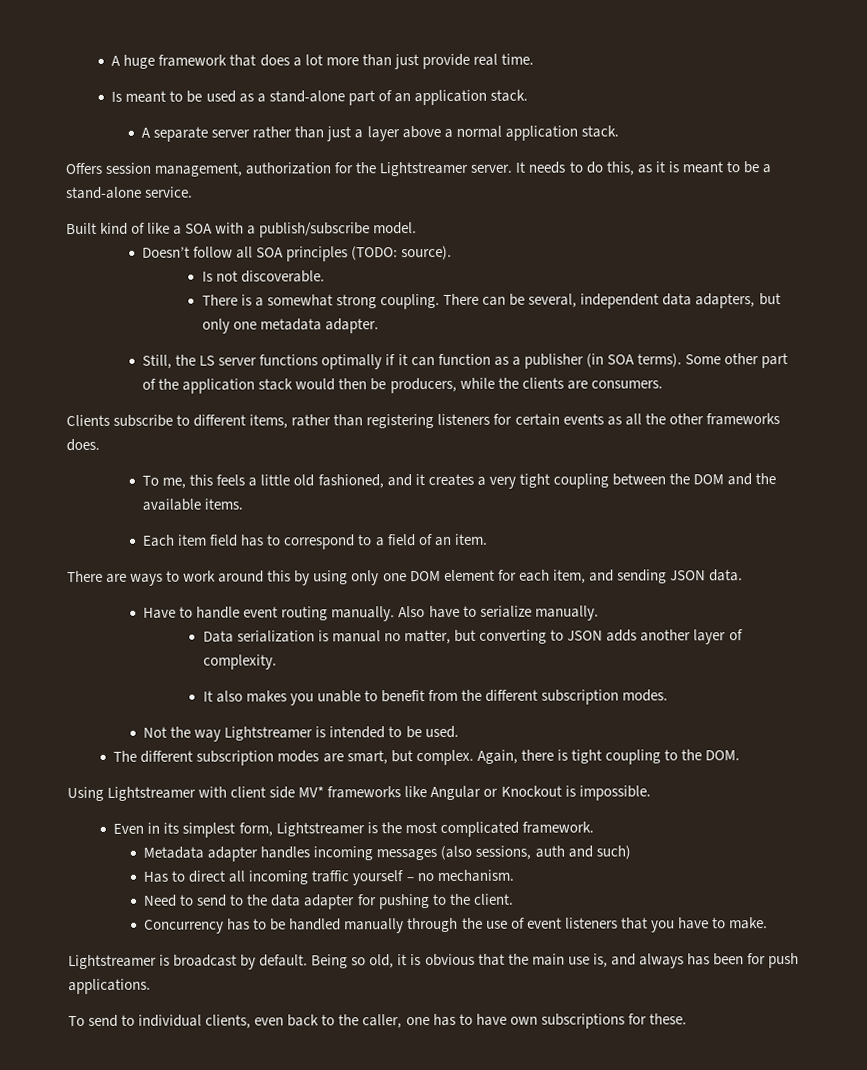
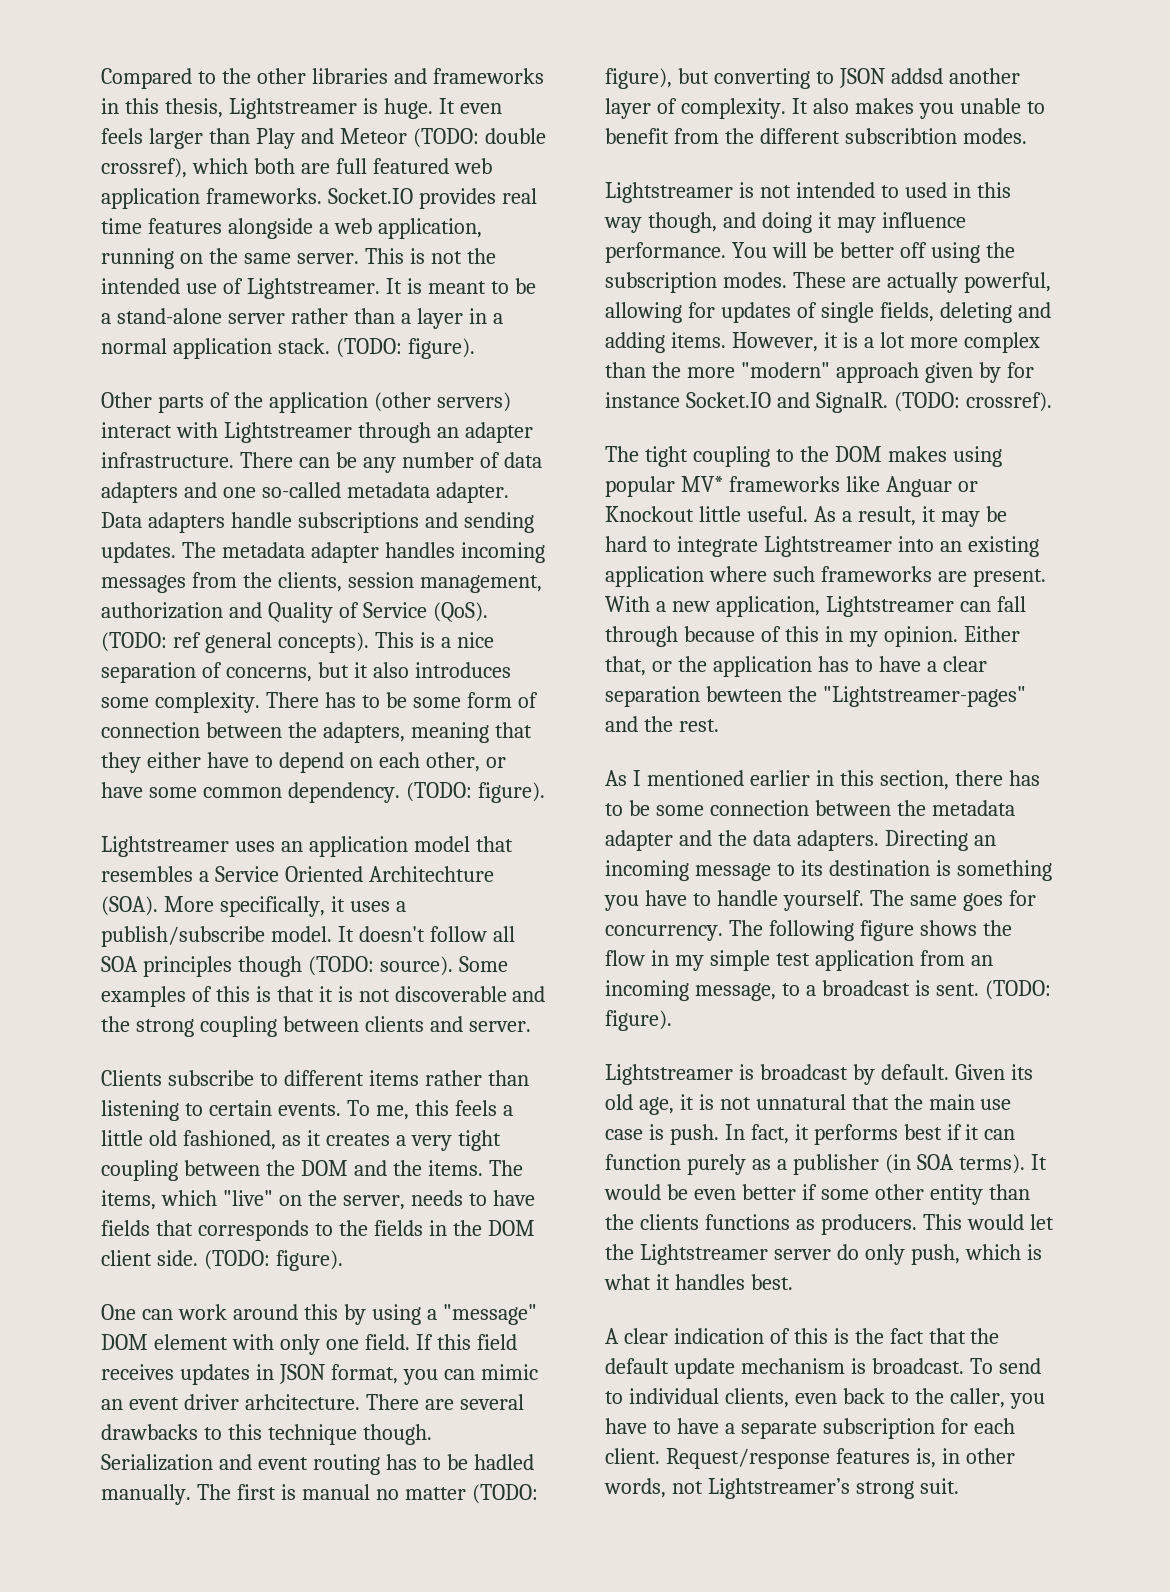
[111,53,534,70] [111,89,528,106] [141,125,619,142] [65,161,665,177] A huge framework that does a lot more than just provide real time. // Is meant to be used as a stand-alone part of an application stack. // A separate server rather than just a layer above a normal application stack. // Offers session management, authorization for the Lightstreamer server. It needs to do this, as it -> [101,68,544,89] [101,98,502,119] [101,128,546,149] [101,158,492,178] [101,188,537,209] [101,218,482,239] [101,248,496,269] [101,278,402,299] Compared to the other libraries and frameworks in this thesis, Lightstreamer is huge. It even feels larger than Play and Meteor (TODO: double crossref), which both are full featured web application frameworks. Socket.IO provides real time features alongside a web application, running on the same server. This is not the intended use of Lightstreamer. It
[145,186,194,198] [66,222,245,235] service. // Built kind of like a SOA with -> [227,308,503,329] [101,338,475,359] [101,392,511,413] [101,422,533,443] [101,452,542,473] [101,482,509,503] [101,512,534,533] [101,542,545,563] [101,572,542,593] [101,602,488,623] [101,632,494,653] [101,662,511,683] [101,692,538,713] [101,722,532,743] [101,752,506,773] [101,782,545,803] [101,836,513,857] [101,866,494,882] [101,896,390,917] server rather than a layer in a normal application stack. (TODO: figure). // Other parts of the application (other servers) interact with Lightstreamer through an adapter infrastructure. There can be any number of data adapters and one so-called metadata adapter. Data adapters handle subscriptions and sending updates. The metadata adapter handles incoming messages from the clients, session management, authorization and Quality of Service (QoS). (TODO: ref general concepts). This is a nice separation of concerns, but it also introduces some complexity. There has to be some form of connection between the adapters, meaning that they either have to depend on each other, or have some common dependency. (TODO: figure). // Lightstreamer uses an application model that resembles a Service Oriented Architechture (SOA). More specifically, it uses
[142,246,191,258] // Doesn’t -> [337,926,425,942] It doesn't
(349, 254) none -> [237,956,302,977] though
[201,270,325,283] [201,293,781,310] [201,318,380,334] [142,353,789,370] [142,377,663,394] // Is not discoverable. // There is a somewhat strong coupling. There can be several, independent data adapters, but only one metadata adapter. // Still, the LS server functions optimally if it can function as a publisher (in SOA terms). Some other part of the application stack would then be producers, while the clients are consumers. -> [458,956,508,972] [101,986,546,1007] [101,1016,531,1037] Some examples of this is that it is not discoverable and the strong coupling between clients and server.
[249,413,780,429] [66,438,100,452] items, rather than registering listeners for certain events as all the other frameworks does. // -> [368,1070,529,1086] [101,1100,341,1121] items rather than listening to certain events.
[386,474,412,487] and -> [281,1135,301,1146] as
[142,498,244,511] [142,533,488,550] [67,570,181,586] available items. // Each item field has to correspond to a field of an item. // There are ways to -> [427,1160,523,1176] [101,1190,535,1210] [101,1220,535,1241] [101,1250,343,1271] [101,1304,173,1320] items. The items, which "live" on the server, needs to have fields that corresponds to the fields in the DOM client side. (TODO: figure). // One can
[351,569,743,586] [143,605,599,622] [202,629,452,645] only one DOM element for each item, and sending JSON data. // Have to handle event routing manually. Also have to serialize manually. // Data serialization is manual no matter, -> [426,1304,537,1325] [101,1334,517,1355] [101,1364,538,1385] [101,1394,524,1410] [101,1424,432,1445] [101,1454,534,1475] [101,1484,538,1505] [605,68,672,89] a "message" DOM element with only one field. If this field receives updates in JSON format, you can mimic an event driver arhcitecture. There are several drawbacks to this technique though. Serialization and event routing has to be hadled manually. The first is manual no matter (TODO: figure),
[606,629,638,642] adds -> [890,68,943,84] addsd
(277, 662) // -> (786, 108) none
[541,689,669,705] [143,725,459,742] [113,749,741,766] [67,786,296,802] subscription modes. // Not the way Lightstreamer is intended to be used. // The different subscription modes are smart, but complex. Again, there is tight coupling to the DOM. // Using Lightstreamer with client side -> [844,128,1027,144] [605,182,1011,203] [604,212,966,233] [605,242,1015,263] [605,272,1051,293] [605,302,1051,323] [605,332,1040,353] [605,362,1034,383] [605,392,1052,413] [605,446,1002,467] [605,476,675,497] subscribtion modes. // Lightstreamer is not intended to used in this way though, and doing it may influence performance. You will be better off using the subscription modes. These are actually powerful, allowing for updates of single fields, deleting and adding items. However, it is a lot more complex than the more "modern" approach given by for instance Socket.IO and SignalR. (TODO: crossref). // The tight coupling to the DOM makes using popular
[430,785,482,801] Angular -> [885,476,952,497] Anguar
[564,785,651,801] [113,821,594,838] [143,845,631,862] [143,869,514,886] [144,893,514,910] [144,917,768,934] is impossible. // Even in its simplest form, Lightstreamer is the most complicated framework. // Metadata adapter handles incoming messages (also sessions, auth and such) // Has to direct all incoming traffic yourself – no mechanism. // Need to send to the data adapter for pushing to the client. // Concurrency has to be handled manually through the use of event listeners that you have to make. -> [698,506,1007,527] [605,536,1039,557] [605,566,1046,587] [605,596,1026,617] [605,626,1020,647] [605,656,987,677] [605,686,1026,707] [605,716,719,732] [605,770,1040,790] [605,800,1015,816] [605,830,996,851] [605,860,1052,881] [604,890,1036,911] [605,920,1012,941] [605,950,993,971] [605,980,1051,1001] [605,1010,672,1031] little useful. As a result, it may be hard to integrate Lightstreamer into an existing application where such frameworks are present. With a new application, Lightstreamer can fall through because of this in my opinion. Either that, or the application has to have a clear separation bewteen the "Lightstreamer-pages" and the rest. // As I mentioned earlier in this section, there has to be some connection between the metadata adapter and the data adapters. Directing an incoming message to its destination is something you have to handle yourself. The same goes for concurrency. The following figure shows the flow in my simple test application from an incoming message, to a broadcast is sent. (TODO: figure).
[311,952,800,969] [68,978,151,995] Being so old, it is obvious that the main use is, and always has been for push applications. // -> [954,1064,1033,1080] [605,1094,1012,1115] [605,1124,1016,1145] [605,1154,1047,1175] [604,1184,1030,1205] [605,1214,1054,1235] [605,1244,1042,1265] [604,1274,793,1290] [605,1328,1000,1344] [605,1358,964,1379] Given its old age, it is not unnatural that the main use case is push. In fact, it performs best if it can function purely as a publisher (in SOA terms). It would be even better if some other entity than the clients functions as producers. This would let the Lightstreamer server do only push, which is what it handles best. // A clear indication of this is the fact that the default update mechanism is broadcast.
[405,1013,687,1029] one has to have own subscriptions for these. -> [1009,1393,1045,1409] [605,1418,1015,1439] [605,1448,1015,1469] [604,1478,959,1499] you have to have a separate subscription for each client. Request/response features is, in other words, not Lightstreamer’s strong suit.

